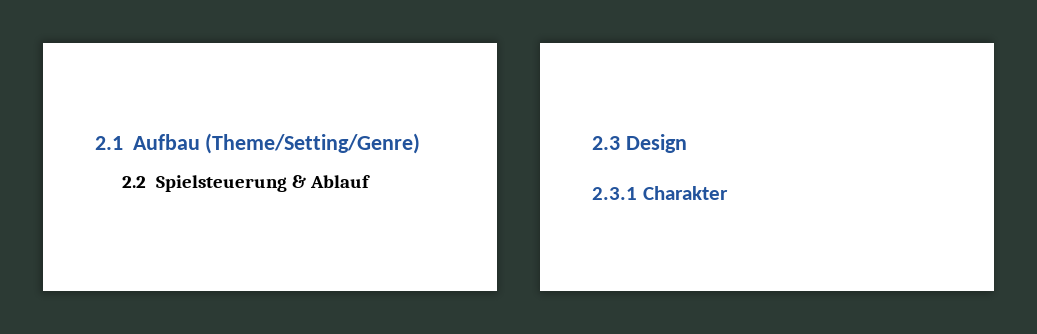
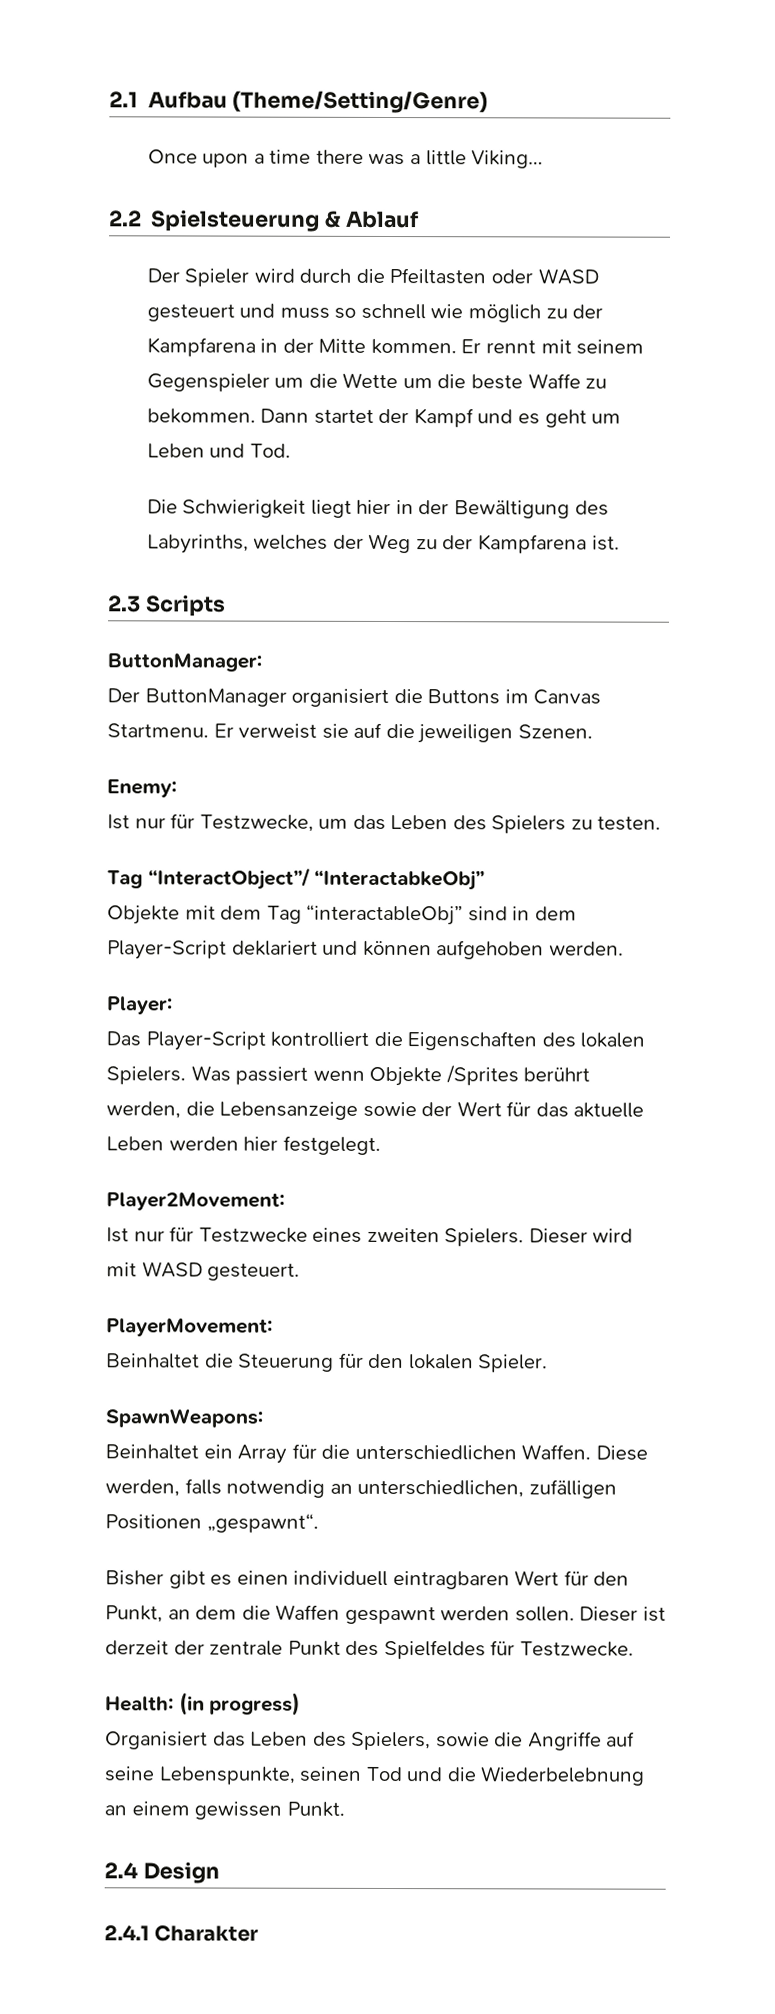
[122,175,371,192] [592,136,620,150] 2.2 Spielsteuerung & Ablauf // 2.3 -> [147,149,544,169] [109,209,419,232] [146,268,599,287] [146,303,604,323] [146,337,645,357] [146,372,608,392] [146,408,622,428] [146,443,291,458] [146,499,609,519] [146,533,620,554] [108,594,226,617] [107,653,262,672] [107,688,602,708] [107,722,593,744] [107,779,177,798] [107,813,662,834] [107,867,486,891] [107,904,577,926] [107,940,624,960] [106,996,173,1015] [106,1031,646,1051] [106,1065,591,1087] [106,1101,645,1120] [106,1135,381,1155] [106,1192,285,1211] [106,1226,634,1247] [106,1261,301,1281] [106,1318,273,1337] [106,1352,549,1373] [105,1408,263,1428] [105,1443,648,1464] [105,1478,617,1499] [105,1513,319,1533] [105,1570,630,1590] [105,1604,666,1625] [105,1639,634,1660] [105,1692,302,1716] [105,1731,636,1751] [104,1766,646,1786] [104,1801,345,1820] [104,1862,138,1879] Once upon a time there was a little Viking… // 2.2 Spielsteuerung & Ablauf // Der Spieler wird durch die Pfeiltasten oder WASD gesteuert und muss so schnell wie möglich zu der Kampfarena in der Mitte kommen. Er rennt mit seinem Gegenspieler um die Wette um die beste Waffe zu bekommen. Dann startet der Kampf und es geht um Leben und Tod. // Die Schwierigkeit liegt hier in der Bewältigung des Labyrinths, welches der Weg zu der Kampfarena ist. // 2.3 Scripts // ButtonManager: // Der ButtonManager organisiert die Buttons im Canvas Startmenu. Er verweist sie auf die jeweiligen Szenen. // Enemy: // Ist nur für Testzwecke, um das Leben des Spielers zu testen. // Tag “InteractObject”/ “InteractabkeObj” // Objekte mit dem Tag “interactableObj” sind in dem Player-Script deklariert und können aufgehoben werden. // Player: // Das Player-Script kontrolliert die Eigenschaften des lokalen Spielers. Was passiert wenn Objekte /Sprites berührt werden, die Lebensanzeige sowie der Wert für das aktuelle Leben werden hier festgelegt. // Player2Movement: // Ist nur für Testzwecke eines zweiten Spielers. Dieser wird mit WASD gesteuert. // PlayerMovement: // Beinhaltet die Steuerung für den lokalen Spieler. // SpawnWeapons: // Beinhaltet ein Array für die unterschiedlichen Waffen. Diese werden, falls notwendig an unterschiedlichen, zufälligen Positionen „gespawnt“. // Bisher gibt es einen individuell eintragbaren Wert für den Punkt, an dem die Waffen gespawnt werden sollen. Dieser ist derzeit der zentrale Punkt des Spielfeldes für Testzwecke. // Health: (in progress) // Organisiert das Leben des Spielers, sowie die Angriffe auf seine Lebenspunkte, seinen Tod und die Wiederbelebnung an einem gewissen Punkt. // 2.4
[592,187,637,200] 2.3.1 -> [104,1924,150,1941] 2.4.1

